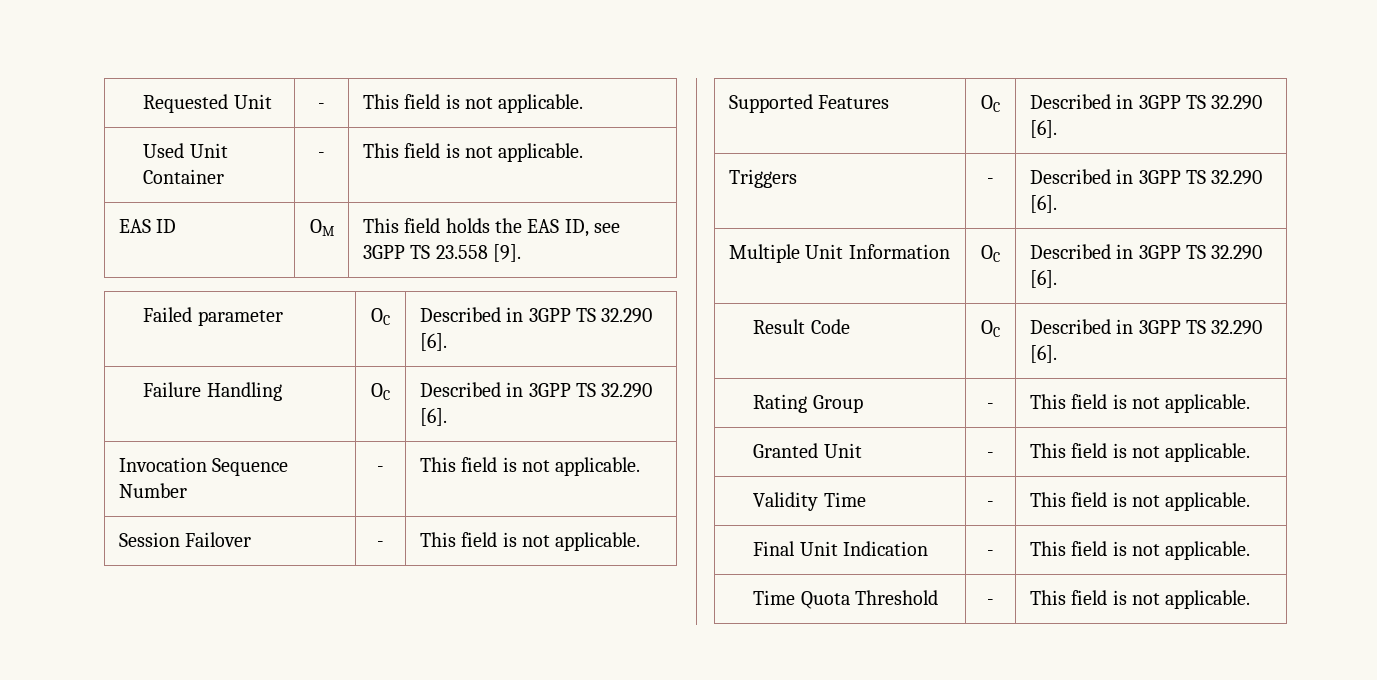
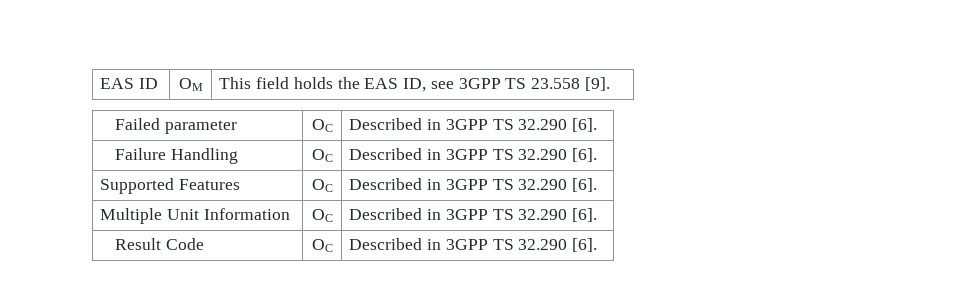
[143,94,272,113] [318,103,325,109] [362,94,584,113] [143,143,228,158] [143,169,225,184] [318,152,325,158] [362,143,584,162] Requested Unit | - | This field is not applicable. // Used Unit Container | - | This field is not applicable. // -> (100, 83) none
[118,457,289,476] [118,483,187,498] [377,466,384,472] [419,457,641,476] [118,532,252,547] [377,541,384,547] [419,532,641,551] // Invocation Sequence Number | - | This field is not applicable. // Session Failover | - | This field is not applicable. -> (598, 155) none
[728,169,797,188] [987,178,994,184] [1029,169,1263,185] [1029,195,1057,213] // Triggers | - | Described in 3GPP TS 32.290 [6]. -> (598, 185) none
[753,394,863,413] [987,403,994,409] [1029,394,1251,413] [753,443,862,458] [987,452,994,458] [1029,443,1251,462] [753,492,866,511] [987,501,994,507] [1029,492,1251,511] [753,541,929,556] [987,550,994,556] [1029,541,1251,560] [753,590,939,609] [987,599,994,605] [1029,590,1251,609] // Rating Group | - | This field is not applicable. // Granted Unit | - | This field is not applicable. // Validity Time | - | This field is not applicable. // Final Unit Indication | - | This field is not applicable. // Time Quota Threshold | - | This field is not applicable. -> (598, 245) none

